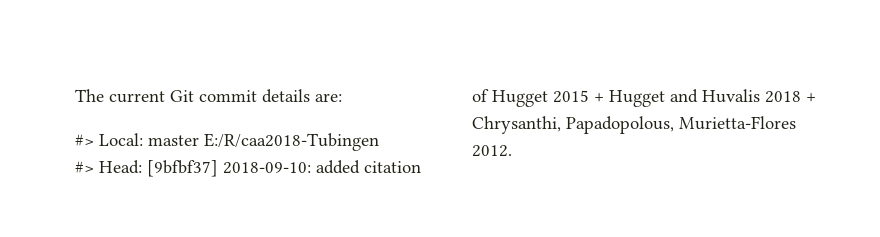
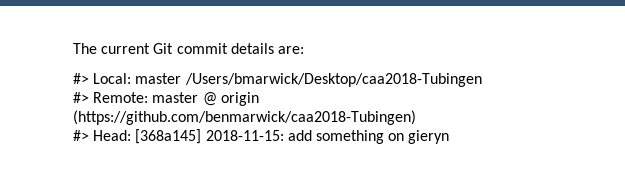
[204,133,379,151] [75,160,421,177] [472,89,816,107] [472,116,796,134] [472,145,512,157] E:/R/caa2018-Tubingen // #> Head: [9bfbf37] 2018-09-10: added citation of Hugget 2015 + Hugget and Huvalis 2018 + Chrysanthi, Papadopolous, Murietta-Flores 2012. -> [184,73,482,87] [73,92,259,106] [73,110,416,125] [73,129,450,144] /Users/bmarwick/Desktop/caa2018-Tubingen // #> Remote: master @ origin (https://github.com/benmarwick/caa2018-Tubingen) // #> Head: [368a145] 2018-11-15: add something on gieryn

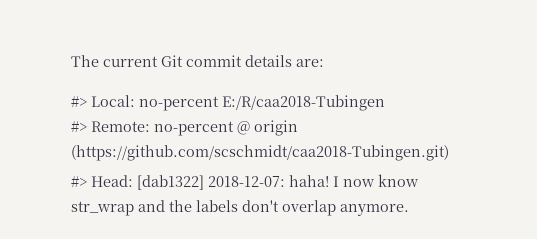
[135,73,482,87] master /Users/bmarwick/Desktop/caa2018-Tubingen -> [139,95,385,111] no-percent E:/R/caa2018-Tubingen
[152,92,199,103] master -> [154,121,234,136] no-percent
[73,110,416,125] (https://github.com/benmarwick/caa2018-Tubingen) -> [71,145,449,161] (https://github.com/scschmidt/caa2018-Tubingen.git)
[135,129,450,144] [368a145] 2018-11-15: add something on gieryn -> [137,174,419,190] [71,200,409,216] [dab1322] 2018-12-07: haha! I now know str_wrap and the labels don't overlap anymore.

